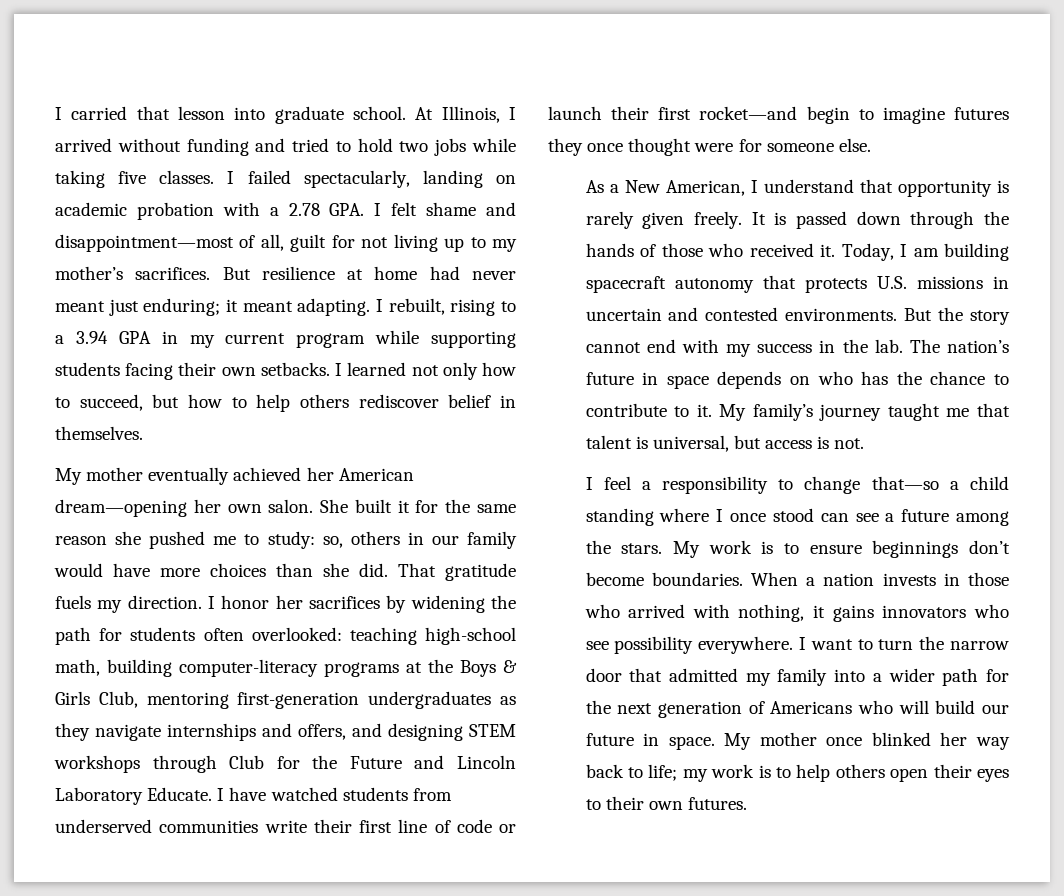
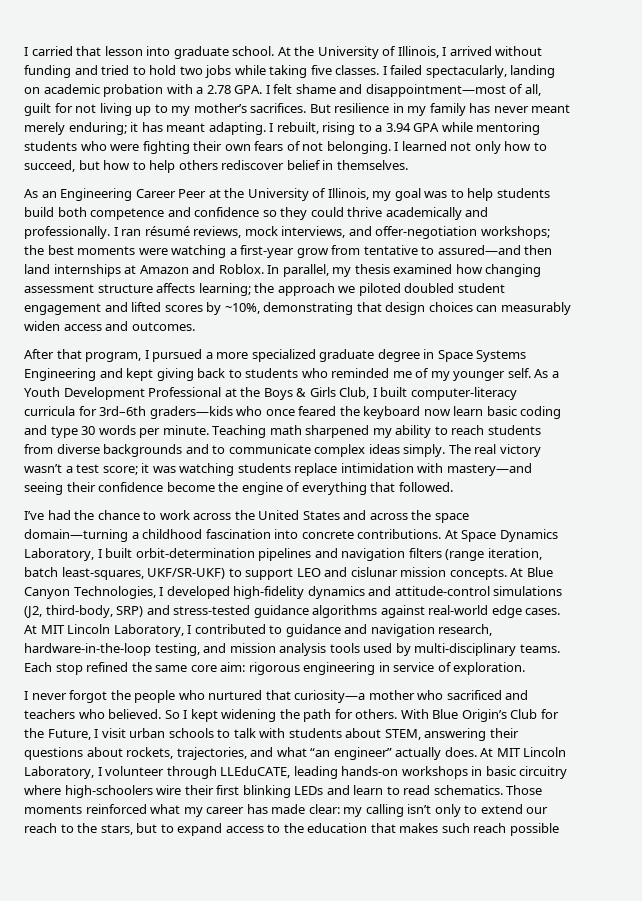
(434, 113) none -> [294,46,397,59] the University of
[347,266,460,280] at home had -> [392,103,491,116] in my family has
[108,299,139,316] just -> [24,122,65,135] merely
(238, 305) none -> [141,122,163,132] has
[161,330,516,348] [55,362,330,380] in my current program while supporting students facing their own setbacks. -> [441,122,541,135] [24,141,391,154] while mentoring students who were fighting their own fears of not belonging.
[55,467,414,485] [55,499,516,517] [55,531,518,549] [54,563,516,581] [55,595,516,613] [55,627,516,645] [55,659,399,677] My mother eventually achieved her American dream—opening her own salon. She built it for the same reason she pushed me to study: so, others in our family would have more choices than she did. That gratitude fuels my direction. I honor her sacrifices by widening the path for students often overlooked: teaching high-school math, building computer-literacy programs -> [24,188,550,201] [24,207,489,220] [24,226,550,239] [24,245,553,258] [24,264,542,277] [24,283,505,296] [24,302,571,315] [24,321,195,331] [24,349,527,362] [24,368,559,381] [24,387,222,400] As an Engineering Career Peer at the University of Illinois, my goal was to help students build both competence and confidence so they could thrive academically and professionally. I ran résumé reviews, mock interviews, and offer-negotiation workshops; the best moments were watching a first-year grow from tentative to assured—and then land internships at Amazon and Roblox. In parallel, my thesis examined how changing assessment structure affects learning; the approach we piloted doubled student engagement and lifted scores by ~10%, demonstrating that design choices can measurably widen access and outcomes. // After that program, I pursued a more specialized graduate degree in Space Systems Engineering and kept giving back to students who reminded me of my younger self. As a Youth Development Professional
[146,691,516,709] [55,723,516,741] [54,755,516,773] [55,787,452,805] [55,819,516,833] [548,106,1009,124] [548,138,871,156] [585,179,1009,197] [585,211,1009,229] [585,243,1009,261] [585,275,1010,293] [585,307,1010,325] [585,339,1009,357] [585,371,1009,389] [585,403,1010,421] [585,435,865,452] [585,476,1009,494] [585,508,1009,526] [585,540,1010,558] [585,572,1009,586] [584,604,1010,622] [585,636,1009,654] [585,668,1010,686] [585,700,1009,718] [585,732,1010,750] [585,764,1009,782] [585,796,747,810] mentoring first-generation undergraduates as they navigate internships and offers, and designing STEM workshops through Club for the Future and Lincoln Laboratory Educate. I have watched students from underserved communities write their first line of code or launch their first rocket—and begin to imagine futures they once thought were for someone else. // As a New American, I understand that opportunity is rarely given freely. It is passed down through the hands of those who received it. Today, I am building spacecraft autonomy that protects U.S. missions in uncertain and contested environments. But the story cannot end with my success in the lab. The nation’s future in space depends on who has the chance to contribute to it. My family’s journey taught me that talent is universal, but access is not. // I feel a responsibility to change that—so a child standing where I once stood can see a future among the stars. My work is to ensure beginnings don’t become boundaries. When a nation invests in those who arrived with nothing, it gains innovators who see possibility everywhere. I want to turn the narrow door that admitted my family into a wider path for the next generation of Americans who will build our future in space. My mother once blinked her way back to life; my work is to help others open their eyes to their own futures. -> [372,387,517,400] [24,406,562,419] [24,425,541,438] [24,444,541,457] [24,463,532,476] [24,482,453,495] [24,510,469,523] [24,529,558,542] [24,548,542,561] [24,567,553,580] [24,586,563,599] [24,605,561,618] [24,624,493,637] [24,643,560,656] [24,662,526,675] [24,690,529,703] [24,709,559,722] [24,728,519,741] [24,747,567,760] [24,766,568,779] [24,785,543,798] [24,804,549,817] [24,823,559,836] I built computer-literacy curricula for 3rd–6th graders—kids who once feared the keyboard now learn basic coding and type 30 words per minute. Teaching math sharpened my ability to reach students from diverse backgrounds and to communicate complex ideas simply. The real victory wasn’t a test score; it was watching students replace intimidation with mastery—and seeing their confidence become the engine of everything that followed. // I’ve had the chance to work across the United States and across the space domain—turning a childhood fascination into concrete contributions. At Space Dynamics Laboratory, I built orbit-determination pipelines and navigation filters (range iteration, batch least-squares, UKF/SR-UKF) to support LEO and cislunar mission concepts. At Blue Canyon Technologies, I developed high-fidelity dynamics and attitude-control simulations (J2, third-body, SRP) and stress-tested guidance algorithms against real-world edge cases. At MIT Lincoln Laboratory, I contributed to guidance and navigation research, hardware-in-the-loop testing, and mission analysis tools used by multi-disciplinary teams. Each stop refined the same core aim: rigorous engineering in service of exploration. // I never forgot the people who nurtured that curiosity—a mother who sacrificed and teachers who believed. So I kept widening the path for others. With Blue Origin’s Club for the Future, I visit urban schools to talk with students about STEM, answering their questions about rockets, trajectories, and what “an engineer” actually does. At MIT Lincoln Laboratory, I volunteer through LLEduCATE, leading hands-on workshops in basic circuitry where high-schoolers wire their first blinking LEDs and learn to read schematics. Those moments reinforced what my career has made clear: my calling isn’t only to extend our reach to the stars, but to expand access to the education that makes such reach possible

